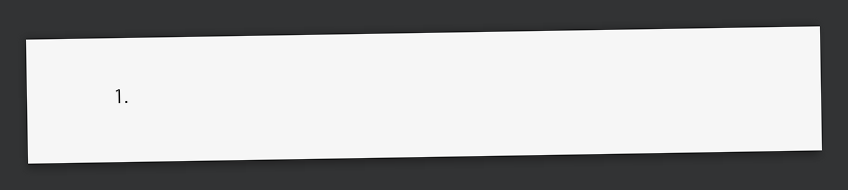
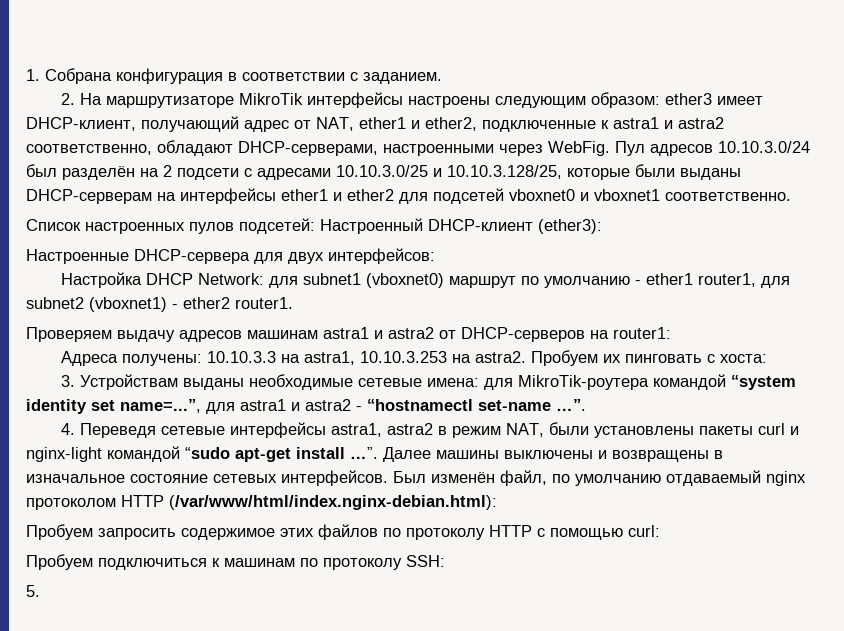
(130, 96) none -> [45,68,442,84] [61,92,764,108] [26,116,724,132] [26,140,810,156] [26,164,741,180] [26,188,791,204] [26,218,602,234] [26,248,435,264] [61,272,791,288] [26,297,293,312] [26,327,671,342] [61,350,768,366] [61,374,797,390] [26,399,586,414] [61,422,800,438] [26,446,723,462] [26,470,806,486] [26,495,497,510] [26,524,660,540] [26,554,445,570] [26,585,40,597] Собрана конфигурация в соответствии с заданием. // 2. На маршрутизаторе MikroTik интерфейсы настроены следующим образом: ether3 имеет DHCP-клиент, получающий адрес от NAT, ether1 и ether2, подключенные к astra1 и astra2 соответственно, обладают DHCP-серверами, настроенными через WebFig. Пул адресов 10.10.3.0/24 был разделён на 2 подсети с адресами 10.10.3.0/25 и 10.10.3.128/25, которые были выданы DHCP-серверам на интерфейсы ether1 и ether2 для подсетей vboxnet0 и vboxnet1 соответственно. // Список настроенных пулов подсетей: Настроенный DHCP-клиент (ether3): // Настроенные DHCP-сервера для двух интерфейсов: // Настройка DHCP Network: для subnet1 (vboxnet0) маршрут по умолчанию - ether1 router1, для subnet2 (vboxnet1) - ether2 router1. // Проверяем выдачу адресов машинам astra1 и astra2 от DHCP-серверов на router1: // Адреса получены: 10.10.3.3 на astra1, 10.10.3.253 на astra2. Пробуем их пинговать с хоста: // 3. Устройствам выданы необходимые сетевые имена: для MikroTik-роутера командой “system identity set name=...”, для astra1 и astra2 - “hostnamectl set-name …”. // 4. Переведя сетевые интерфейсы astra1, astra2 в режим NAT, были установлены пакеты curl и nginx-light командой “sudo apt-get install …”. Далее машины выключены и возвращены в изначальное состояние сетевых интерфейсов. Был изменён файл, по умолчанию отдаваемый nginx протоколом HTTP (/var/www/html/index.nginx-debian.html): // Пробуем запросить содержимое этих файлов по протоколу HTTP с помощью curl: // Пробуем подключиться к машинам по протоколу SSH: // 5.

